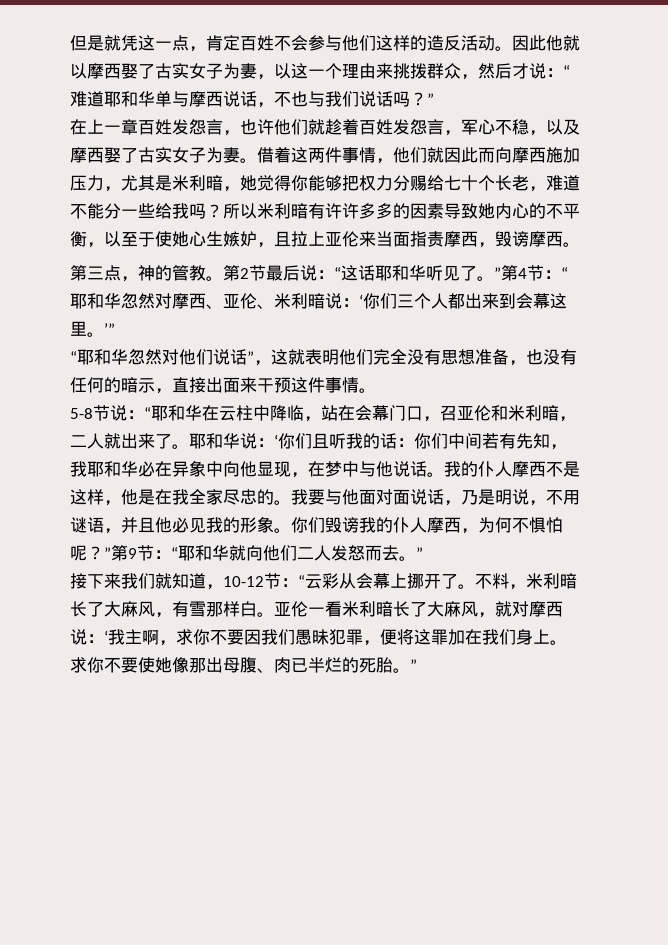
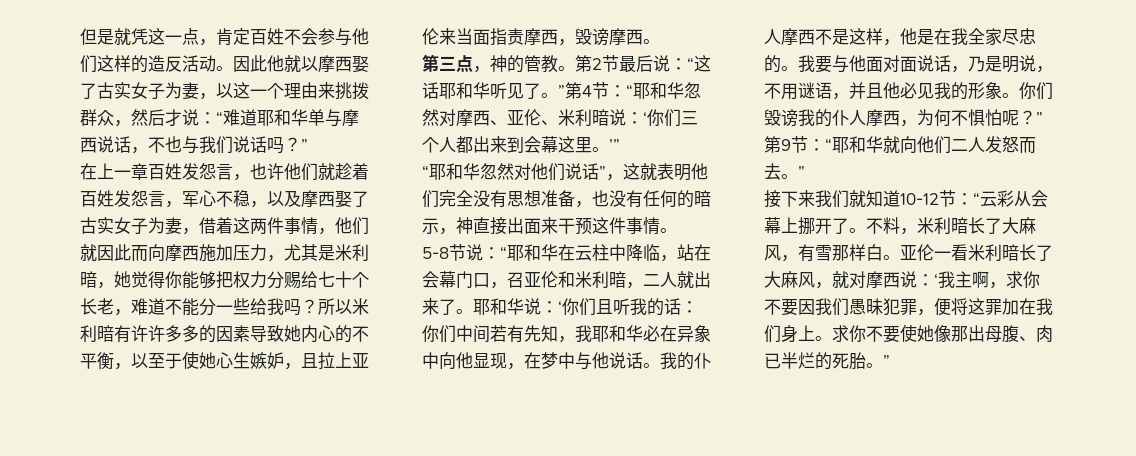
[240,158,257,163] 。 -> [182,228,199,235] ，
(172, 391) none -> [456,217,473,234] 神
[206,584,223,590] ， -> (900, 198) none

